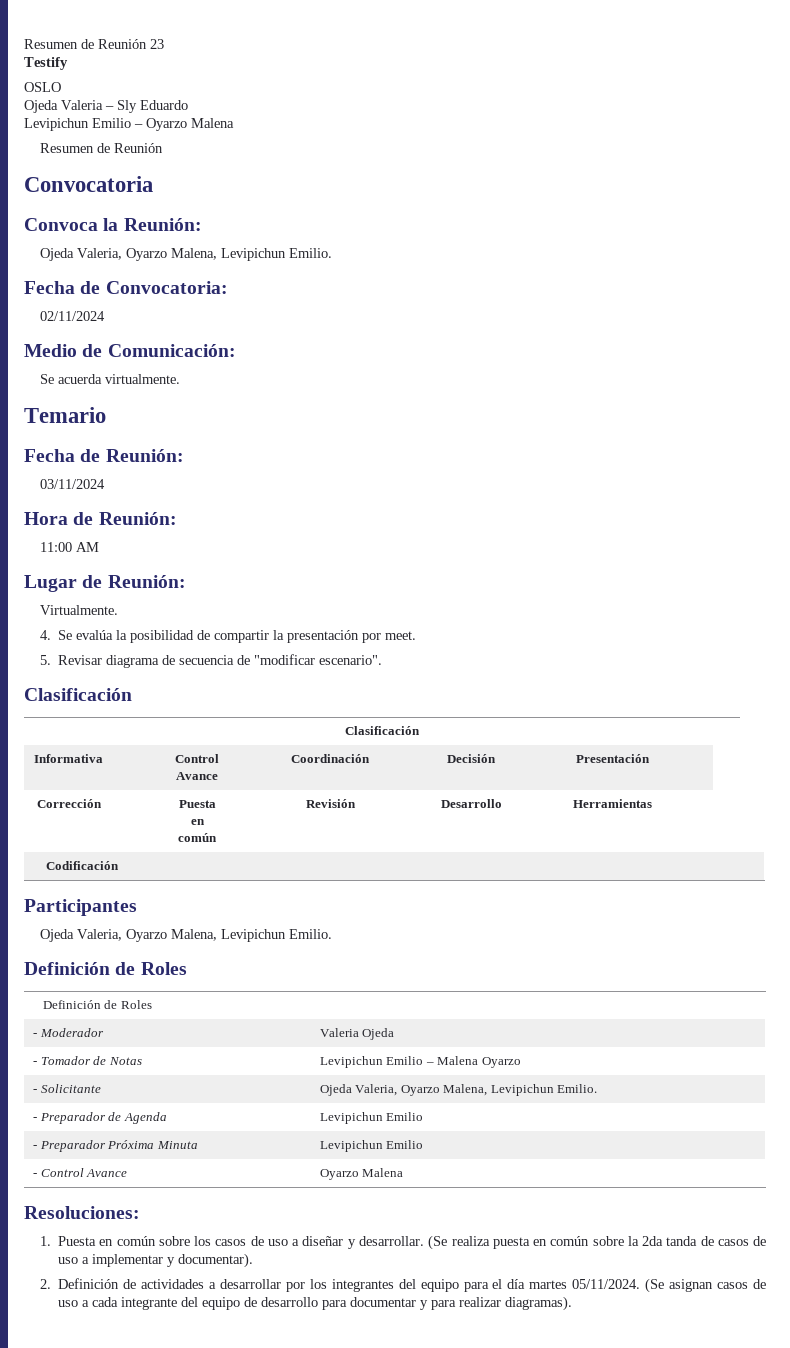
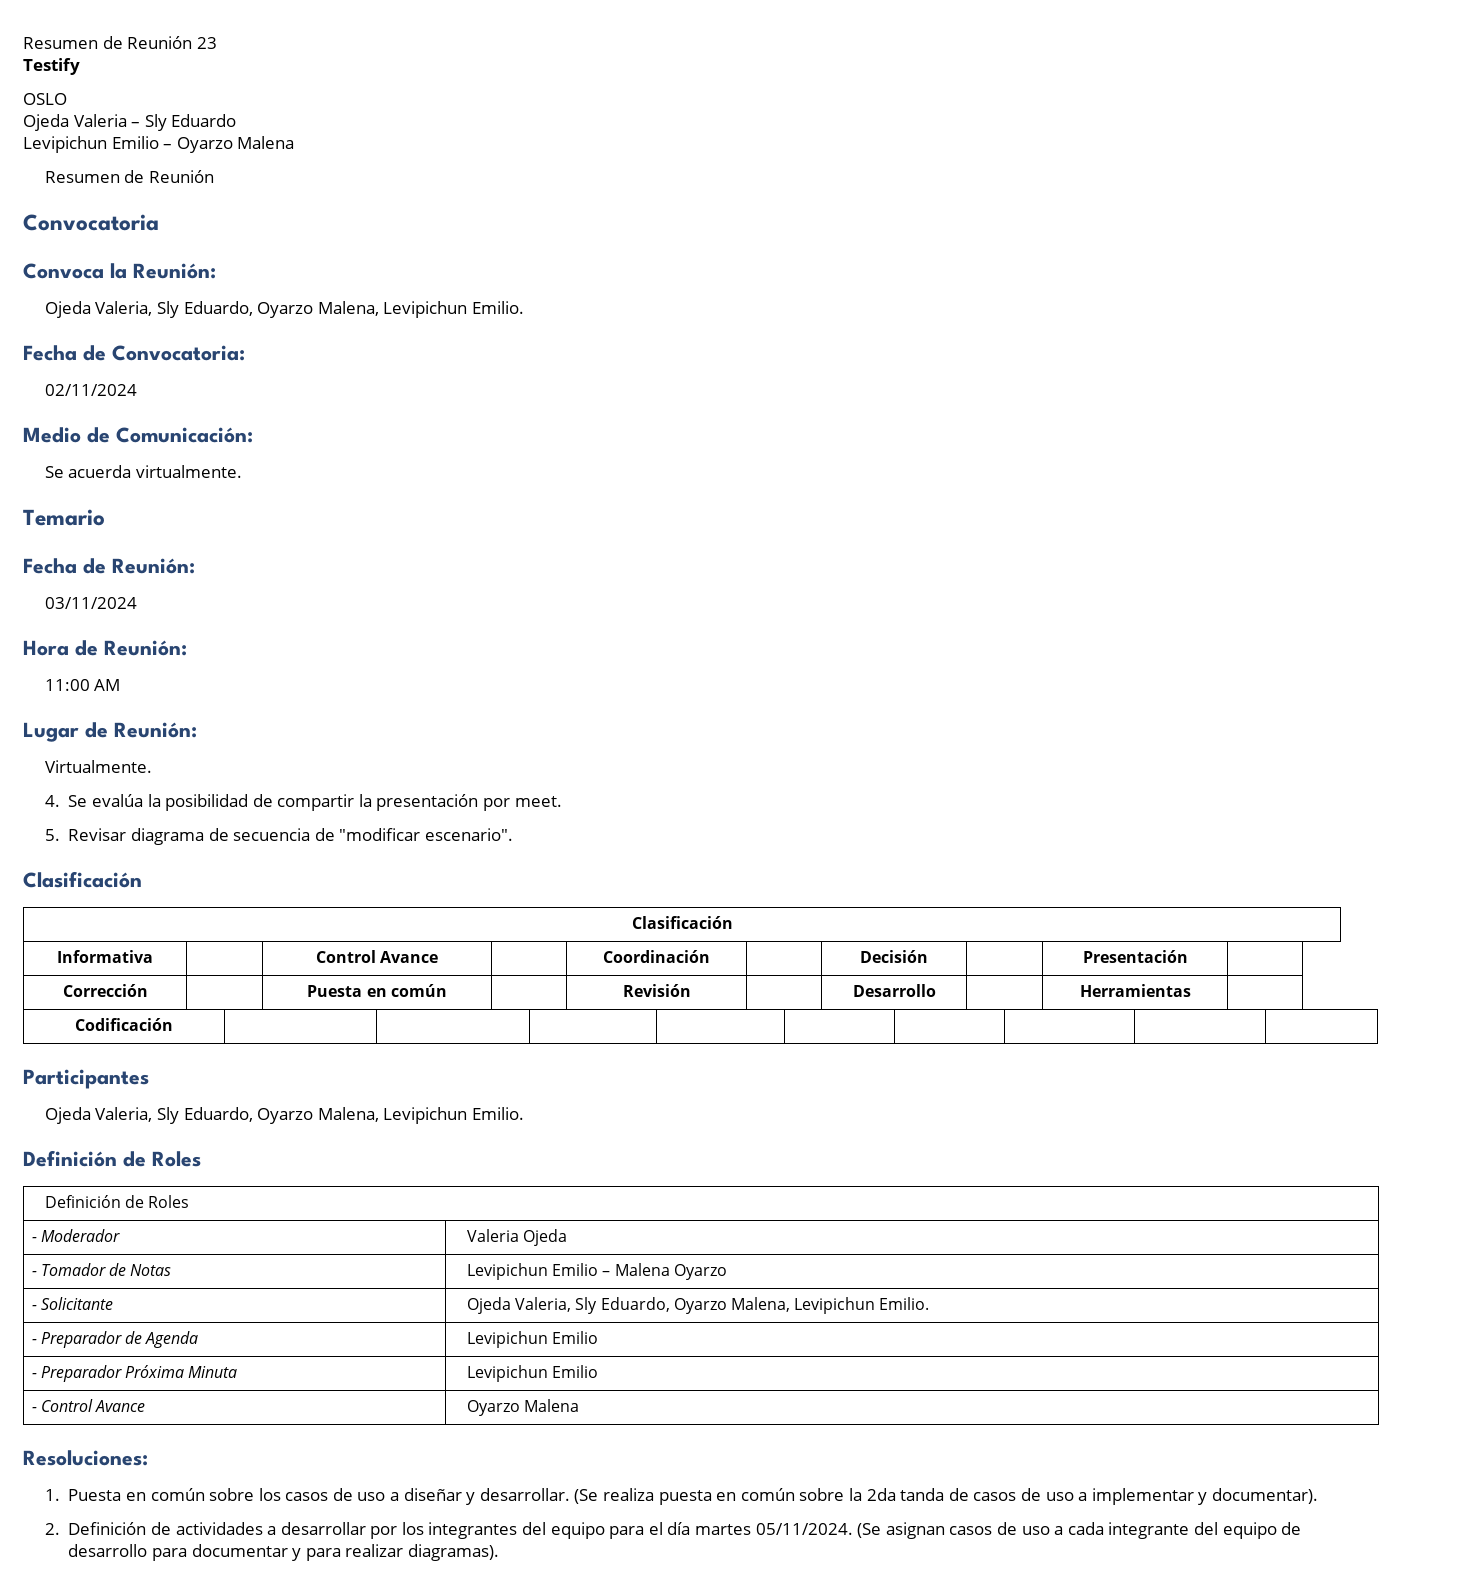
(122, 254) none -> [157,301,253,318] Sly Eduardo,
(122, 935) none -> [157,1107,253,1124] Sly Eduardo,
(398, 1090) none -> [575,1297,670,1314] Sly Eduardo,

